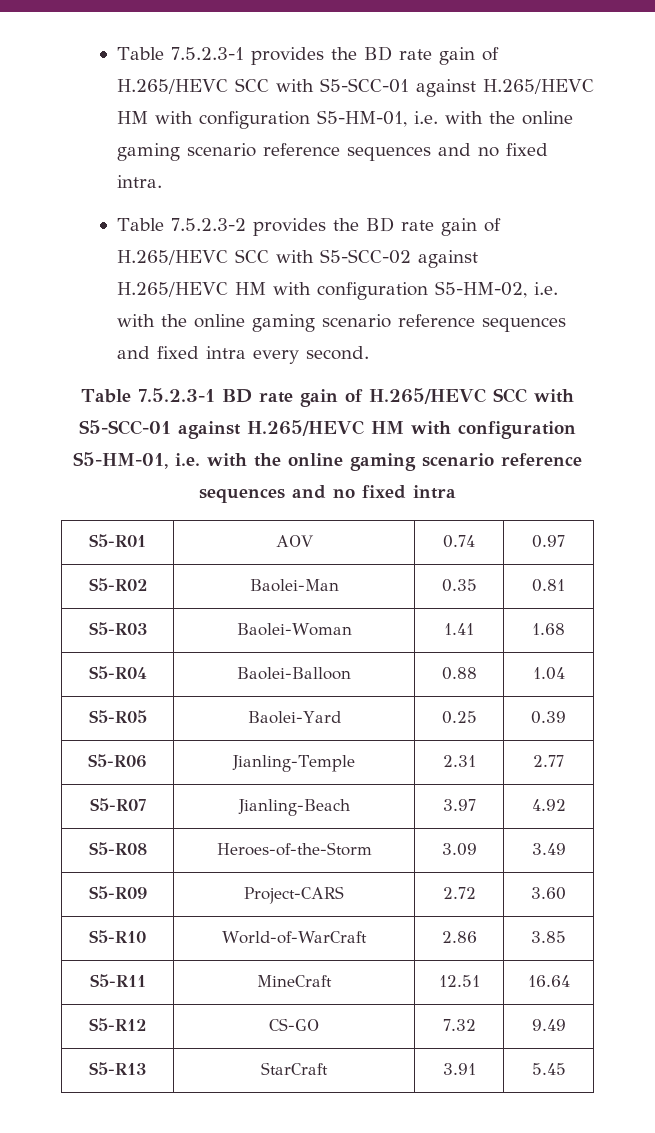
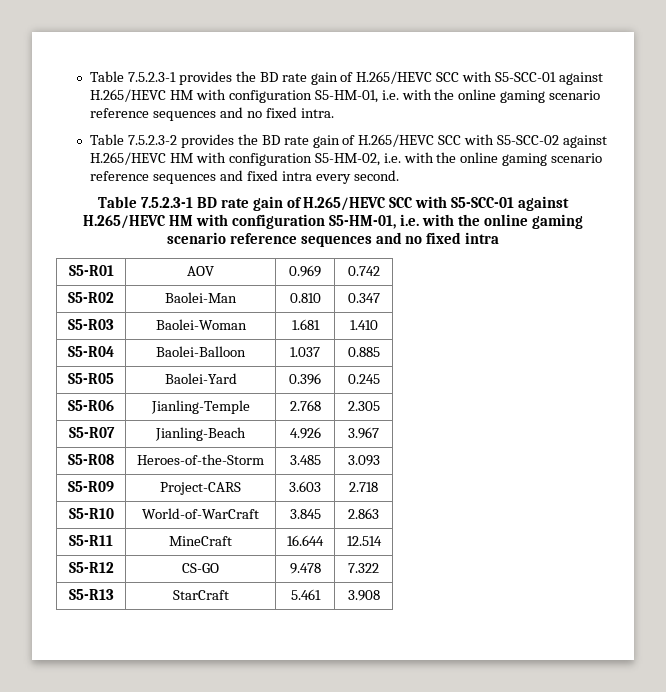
[443,535,475,548] [532,535,565,548] 0.74 | 0.97 -> [289,265,321,277] [347,266,380,276] 0.969 | 0.742
[441,579,477,592] [532,579,565,592] 0.35 | 0.81 -> [289,293,321,303] [347,293,380,303] 0.810 | 0.347
[444,623,474,635] [532,623,565,635] 1.41 | 1.68 -> [291,319,320,330] [349,320,378,330] 1.681 | 1.410
[441,667,477,680] [532,667,565,680] 0.88 | 1.04 -> [290,347,320,357] [347,347,380,357] 1.037 | 0.885
[441,711,477,724] [531,711,566,724] 0.25 | 0.39 -> [289,373,321,385] [347,374,380,384] 0.396 | 0.245
[442,755,476,767] [533,755,564,767] 2.31 | 2.77 -> [289,400,321,411] [347,401,380,411] 2.768 | 2.305
[442,799,476,811] [531,799,566,811] 3.97 | 4.92 -> [289,427,321,439] [348,427,379,439] 4.926 | 3.967
[441,843,477,856] [531,843,566,855] 3.09 | 3.49 -> [289,455,321,465] [347,455,380,466] 3.485 | 3.093
[442,887,476,899] [531,887,566,900] 2.72 | 3.60 -> [289,481,321,492] [349,482,378,492] 3.603 | 2.718
[441,931,477,943] [531,931,566,943] 2.86 | 3.85 -> [289,509,321,519] [348,508,379,519] 3.845 | 2.863
[438,975,480,987] [527,975,570,987] 12.51 | 16.64 -> [287,535,324,546] [346,536,382,546] 16.644 | 12.514
[442,1019,476,1031] [531,1019,566,1031] 7.32 | 9.49 -> [289,563,321,574] [348,563,379,573] 9.478 | 7.322
[442,1063,476,1075] [531,1063,566,1075] 3.91 | 5.45 -> [290,589,321,600] [347,590,380,601] 5.461 | 3.908

